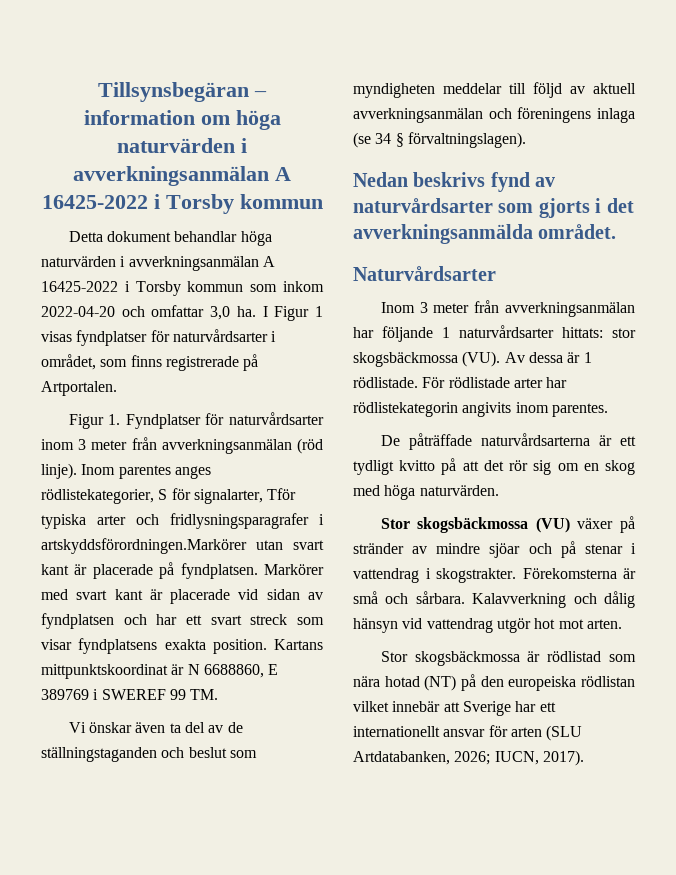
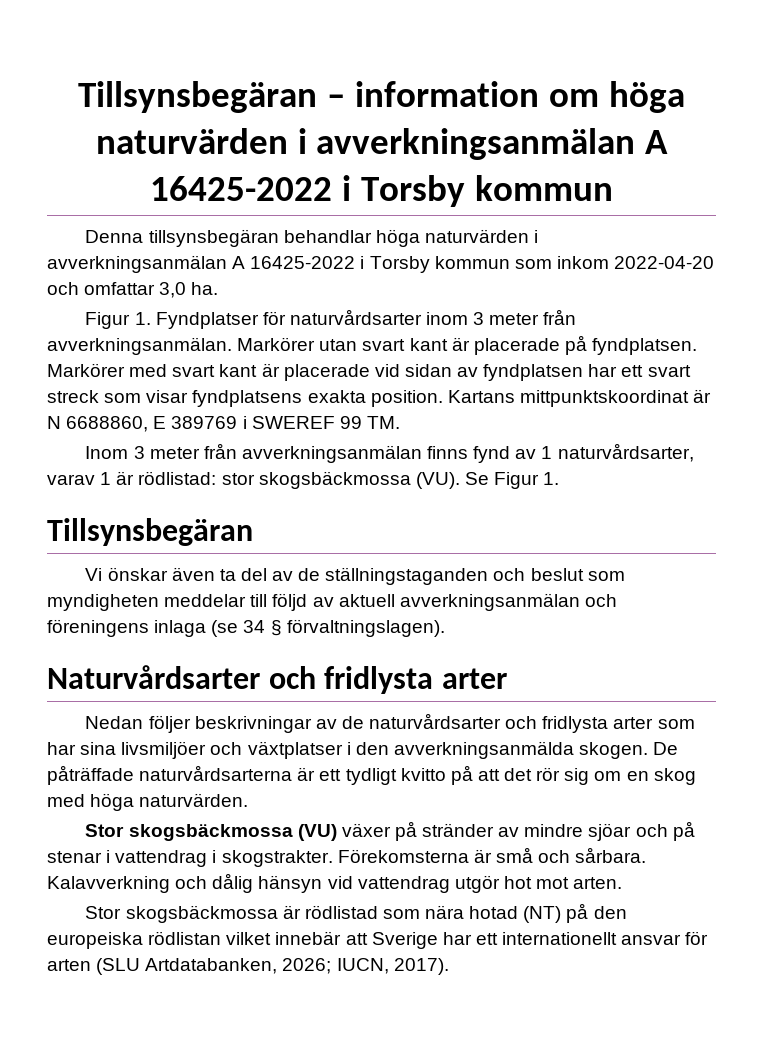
[68,231,172,242] Detta dokument -> [85,229,279,247] Denna tillsynsbegäran
[262,306,324,321] [41,329,277,346] [41,354,259,371] [41,381,117,396] I Figur 1 visas fyndplatser för naturvårdsarter i området, som finns registrerade på Artportalen. -> (219, 288) none
[161,438,323,454] [41,463,211,479] [41,488,297,504] [41,513,324,529] [41,538,247,554] avverkningsanmälan (röd linje). Inom parentes anges rödlistekategorier, S för signalarter, Tför typiska arter och fridlysningsparagrafer i artskyddsförordningen.Markörer -> [47,337,316,355] avverkningsanmälan. Markörer
[123,614,147,625] och -> (584, 372) none
(219, 694) none -> [85,443,694,463] [47,471,560,489] [47,518,253,546] // Inom 3 meter från avverkningsanmälan finns fynd av 1 naturvårdsarter, varav 1 är rödlistad: stor skogsbäckmossa (VU). Se Figur 1. // Tillsynsbegäran
[353,172,556,192] [353,198,634,218] [353,224,617,244] [353,266,496,281] [380,300,635,317] [353,325,636,342] [353,351,592,367] [353,377,568,388] [353,402,608,417] Nedan beskrivs fynd av naturvårdsarter som gjorts i det avverkningsanmälda området. // Naturvårdsarter // Inom 3 meter från avverkningsanmälan har följande 1 naturvårdsarter hittats: stor skogsbäckmossa (VU). Av dessa är 1 rödlistade. För rödlistade arter har rödlistekategorin angivits inom parentes. // -> [47,665,507,694] [85,713,695,733] [47,741,649,759] Naturvårdsarter och fridlysta arter // Nedan följer beskrivningar av de naturvårdsarter och fridlysta arter som har sina livsmiljöer och växtplatser i den avverkningsanmälda skogen.

